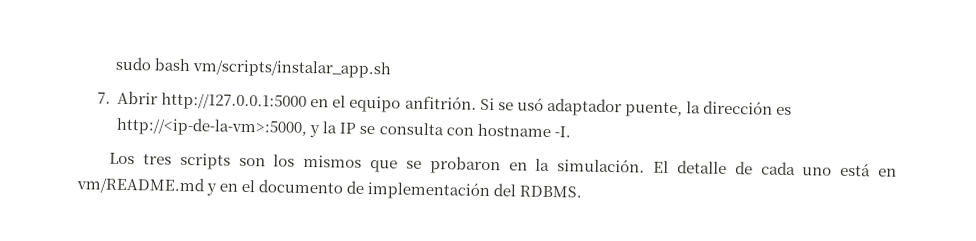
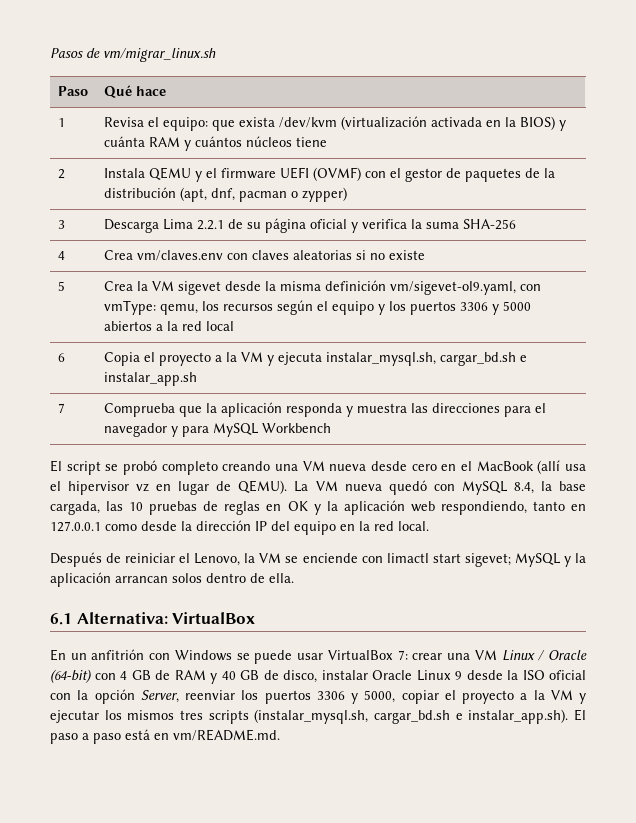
[114,56,391,79] [96,90,792,118] [116,116,571,138] [109,152,897,177] [76,176,583,201] sudo bash vm/scripts/instalar_app.sh // 7. Abrir http://127.0.0.1:5000 en el equipo anfitrión. Si se usó adaptador puente, la dirección es http://<ip-de-la-vm>:5000, y la IP se consulta con hostname -I. // Los tres scripts son los mismos que se probaron en la simulación. El detalle de cada uno está en vm/README.md y en el documento de implementación del RDBMS. -> [50,48,216,62] [57,86,88,96] [103,85,166,98] [57,118,65,127] [103,116,566,131] [103,136,327,151] [57,169,65,179] [103,167,555,182] [103,187,347,202] [57,220,65,229] [103,218,516,233] [57,251,65,260] [103,250,425,261] [57,281,65,291] [103,280,541,295] [103,300,531,315] [103,321,234,331] [57,353,65,362] [103,352,527,366] [103,372,197,386] [57,403,65,413] [103,402,546,417] [103,423,331,437] [50,460,587,475] [50,480,586,495] [50,500,586,515] [50,520,429,535] [50,552,586,567] [50,572,294,587] [50,612,256,625] [50,649,588,664] [50,669,586,684] [50,689,586,704] [50,709,586,724] [50,729,280,744] Pasos de vm/migrar_linux.sh // Paso | Qué hace // 1 | Revisa el equipo: que exista /dev/kvm (virtualización activada en la BIOS) y cuánta RAM y cuántos núcleos tiene // 2 | Instala QEMU y el firmware UEFI (OVMF) con el gestor de paquetes de la distribución (apt, dnf, pacman o zypper) // 3 | Descarga Lima 2.2.1 de su página oficial y verifica la suma SHA-256 // 4 | Crea vm/claves.env con claves aleatorias si no existe // 5 | Crea la VM sigevet desde la misma definición vm/sigevet-ol9.yaml, con vmType: qemu, los recursos según el equipo y los puertos 3306 y 5000 abiertos a la red local // 6 | Copia el proyecto a la VM y ejecuta instalar_mysql.sh, cargar_bd.sh e instalar_app.sh // 7 | Comprueba que la aplicación responda y muestra las direcciones para el navegador y para MySQL Workbench // El script se probó completo creando una VM nueva desde cero en el MacBook (allí usa el hipervisor vz en lugar de QEMU). La VM nueva quedó con MySQL 8.4, la base cargada, las 10 pruebas de reglas en OK y la aplicación web respondiendo, tanto en 127.0.0.1 como desde la dirección IP del equipo en la red local. // Después de reiniciar el Lenovo, la VM se enciende con limactl start sigevet; MySQL y la aplicación arrancan solos dentro de ella. // 6.1 Alternativa: VirtualBox // En un anfitrión con Windows se puede usar VirtualBox 7: crear una VM Linux / Oracle (64-bit) con 4 GB de RAM y 40 GB de disco, instalar Oracle Linux 9 desde la ISO oficial con la opción Server, reenviar los puertos 3306 y 5000, copiar el proyecto a la VM y ejecutar los mismos tres scripts (instalar_mysql.sh, cargar_bd.sh e instalar_app.sh). El paso a paso está en vm/README.md.

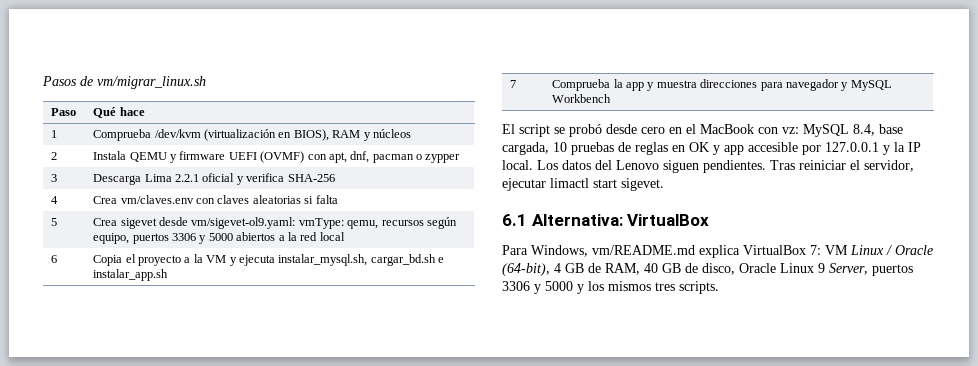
[103,116,566,131] [103,136,242,151] Revisa el equipo: que exista /dev/kvm (virtualización activada en la BIOS) y cuánta RAM y cuántos -> [93,129,371,141] Comprueba /dev/kvm (virtualización en BIOS), RAM y
[295,137,327,147] tiene -> (411, 133) none
[205,168,217,178] el -> (178, 158) none
[389,168,555,182] [103,187,207,202] el gestor de paquetes de la distribución (apt, -> [328,152,347,163] apt,
[301,187,347,202] zypper) -> [425,154,461,163] zypper
[227,218,306,233] de su página -> (200, 178) none
[410,219,459,229] la suma -> (285, 177) none
[369,250,425,260] no existe -> [315,195,338,204] falta
[136,280,541,295] la VM sigevet desde la misma definición vm/sigevet-ol9.yaml, con -> [120,217,296,229] sigevet desde vm/sigevet-ol9.yaml:
[201,301,219,311] los -> (379, 224) none
[316,301,406,315] el equipo y los -> [93,233,130,244] equipo,
[178,402,342,417] que la aplicación responda -> [613,79,645,91] la app
[410,403,428,413] las -> (697, 84) none
[534,403,546,413] el -> (783, 86) none
[181,426,209,437] para -> (849, 86) none
[161,461,367,475] completo creando una VM nueva -> (602, 130) none
[537,460,587,474] [50,480,455,495] (allí usa el hipervisor vz en lugar de QEMU). La VM nueva quedó con -> [758,127,799,134] con vz:
[540,481,552,491] la -> (875, 130) none
[106,501,124,511] las -> (549, 148) none
[326,500,586,515] [50,520,429,535] [50,552,586,567] [50,572,294,587] [50,612,256,625] [50,649,471,664] la aplicación web respondiendo, tanto en 127.0.0.1 como desde la dirección IP del equipo en la red local. // Después de reiniciar el Lenovo, la VM se enciende con limactl start sigevet; MySQL y la aplicación arrancan solos dentro de ella. // 6.1 Alternativa: VirtualBox // En un anfitrión con Windows se puede usar VirtualBox 7: crear una -> [724,142,921,155] [502,160,914,173] [502,178,664,191] [502,214,710,226] [502,245,821,258] app accesible por 127.0.0.1 y la IP local. Los datos del Lenovo siguen pendientes. Tras reiniciar el servidor, ejecutar limactl start sigevet. // 6.1 Alternativa: VirtualBox // Para Windows, vm/README.md explica VirtualBox 7:
[50,669,116,683] (64-bit) con -> [502,263,550,276] (64-bit),
[174,670,217,684] RAM y -> [605,263,640,275] RAM,
[321,670,368,680] instalar -> (735, 269) none
[466,670,586,680] [50,689,586,704] [50,709,586,724] [50,729,280,744] desde la ISO oficial con la opción Server, reenviar los puertos 3306 y 5000, copiar el proyecto a la VM y ejecutar los mismos tres scripts (instalar_mysql.sh, cargar_bd.sh e instalar_app.sh). El paso a paso está en vm/README.md. -> [829,263,913,276] [502,281,719,294] Server, puertos 3306 y 5000 y los mismos tres scripts.

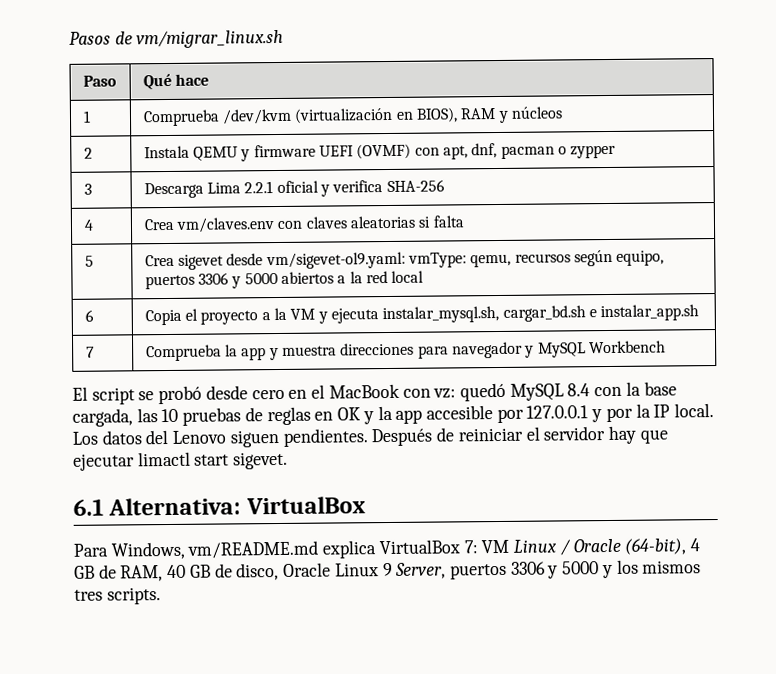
[803,124,875,137] MySQL 8.4, -> [459,381,641,402] quedó MySQL 8.4 con la
(549, 148) none -> [136,408,158,423] las
(720, 150) none -> [377,405,393,421] la
(890, 150) none -> [605,407,633,423] por
[770,160,914,172] Tras reiniciar el servidor, -> [371,425,668,447] Después de reiniciar el servidor hay que

